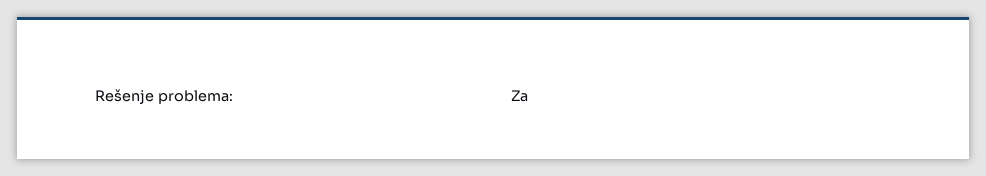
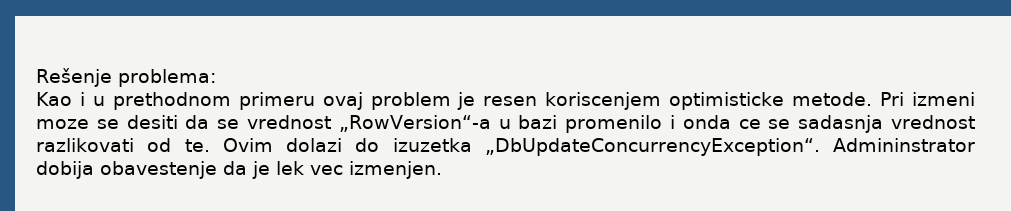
[511,90,528,102] Za -> [36,92,975,110] [36,115,976,133] [36,138,975,156] [36,161,442,179] Kao i u prethodnom primeru ovaj problem je resen koriscenjem optimisticke metode. Pri izmeni moze se desiti da se vrednost „RowVersion“-a u bazi promenilo i onda ce se sadasnja vrednost razlikovati od te. Ovim dolazi do izuzetka „DbUpdateConcurrencyException“. Admininstrator dobija obavestenje da je lek vec izmenjen.

